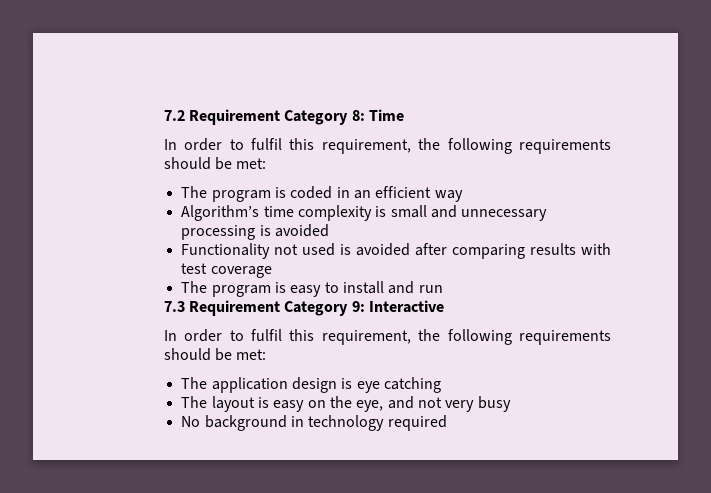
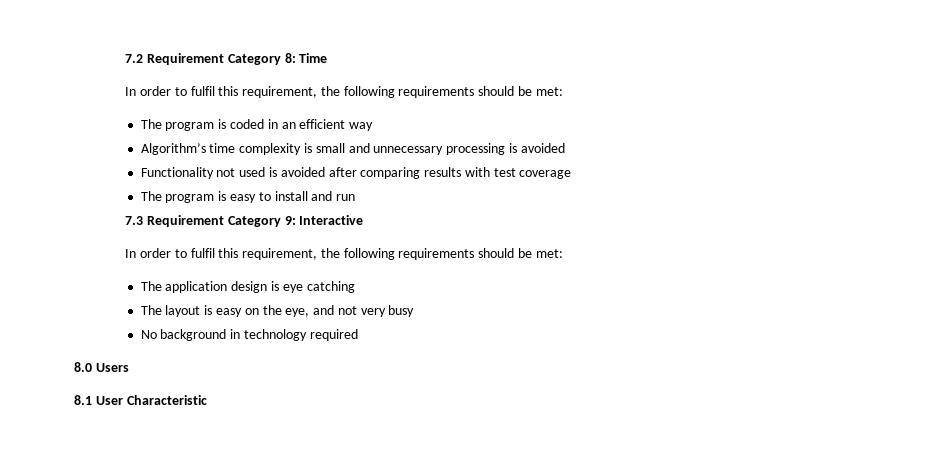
(447, 423) none -> [74,362,129,372] [74,395,207,405] // 8.0 Users // 8.1 User Characteristic

